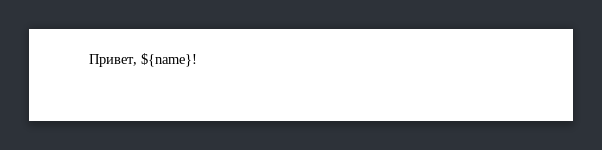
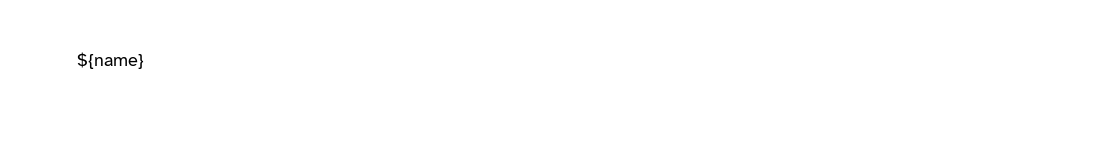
[89,53,197,67] Привет, ${name}! -> [77,52,144,69] ${name}

